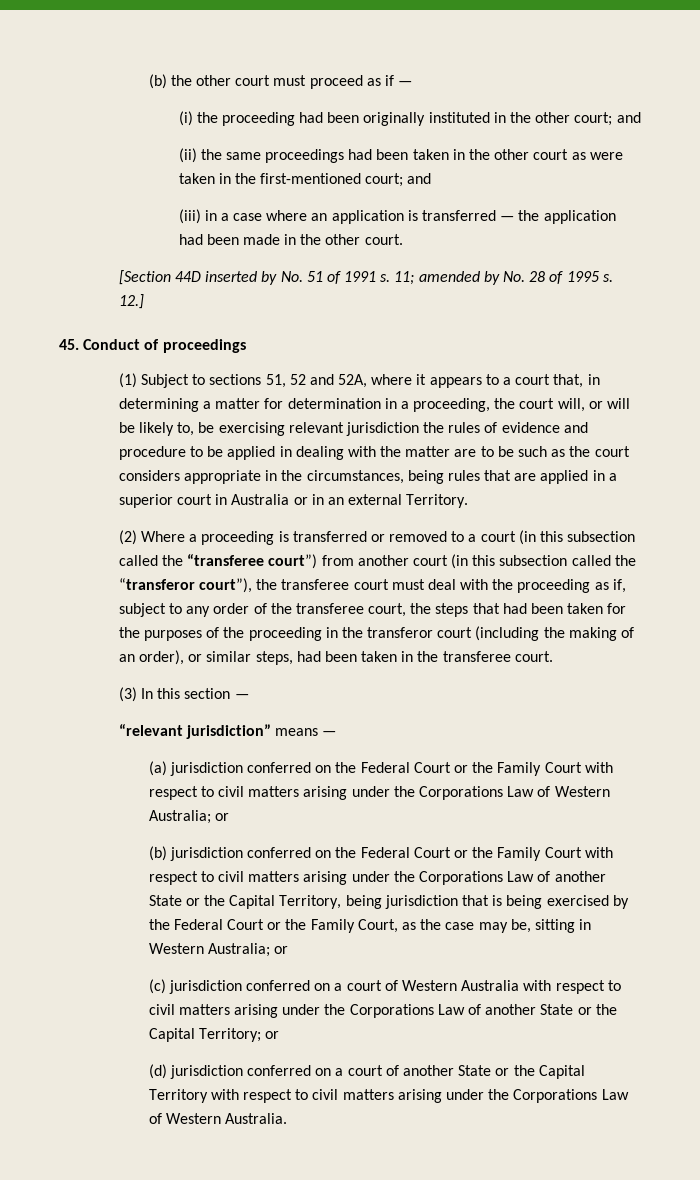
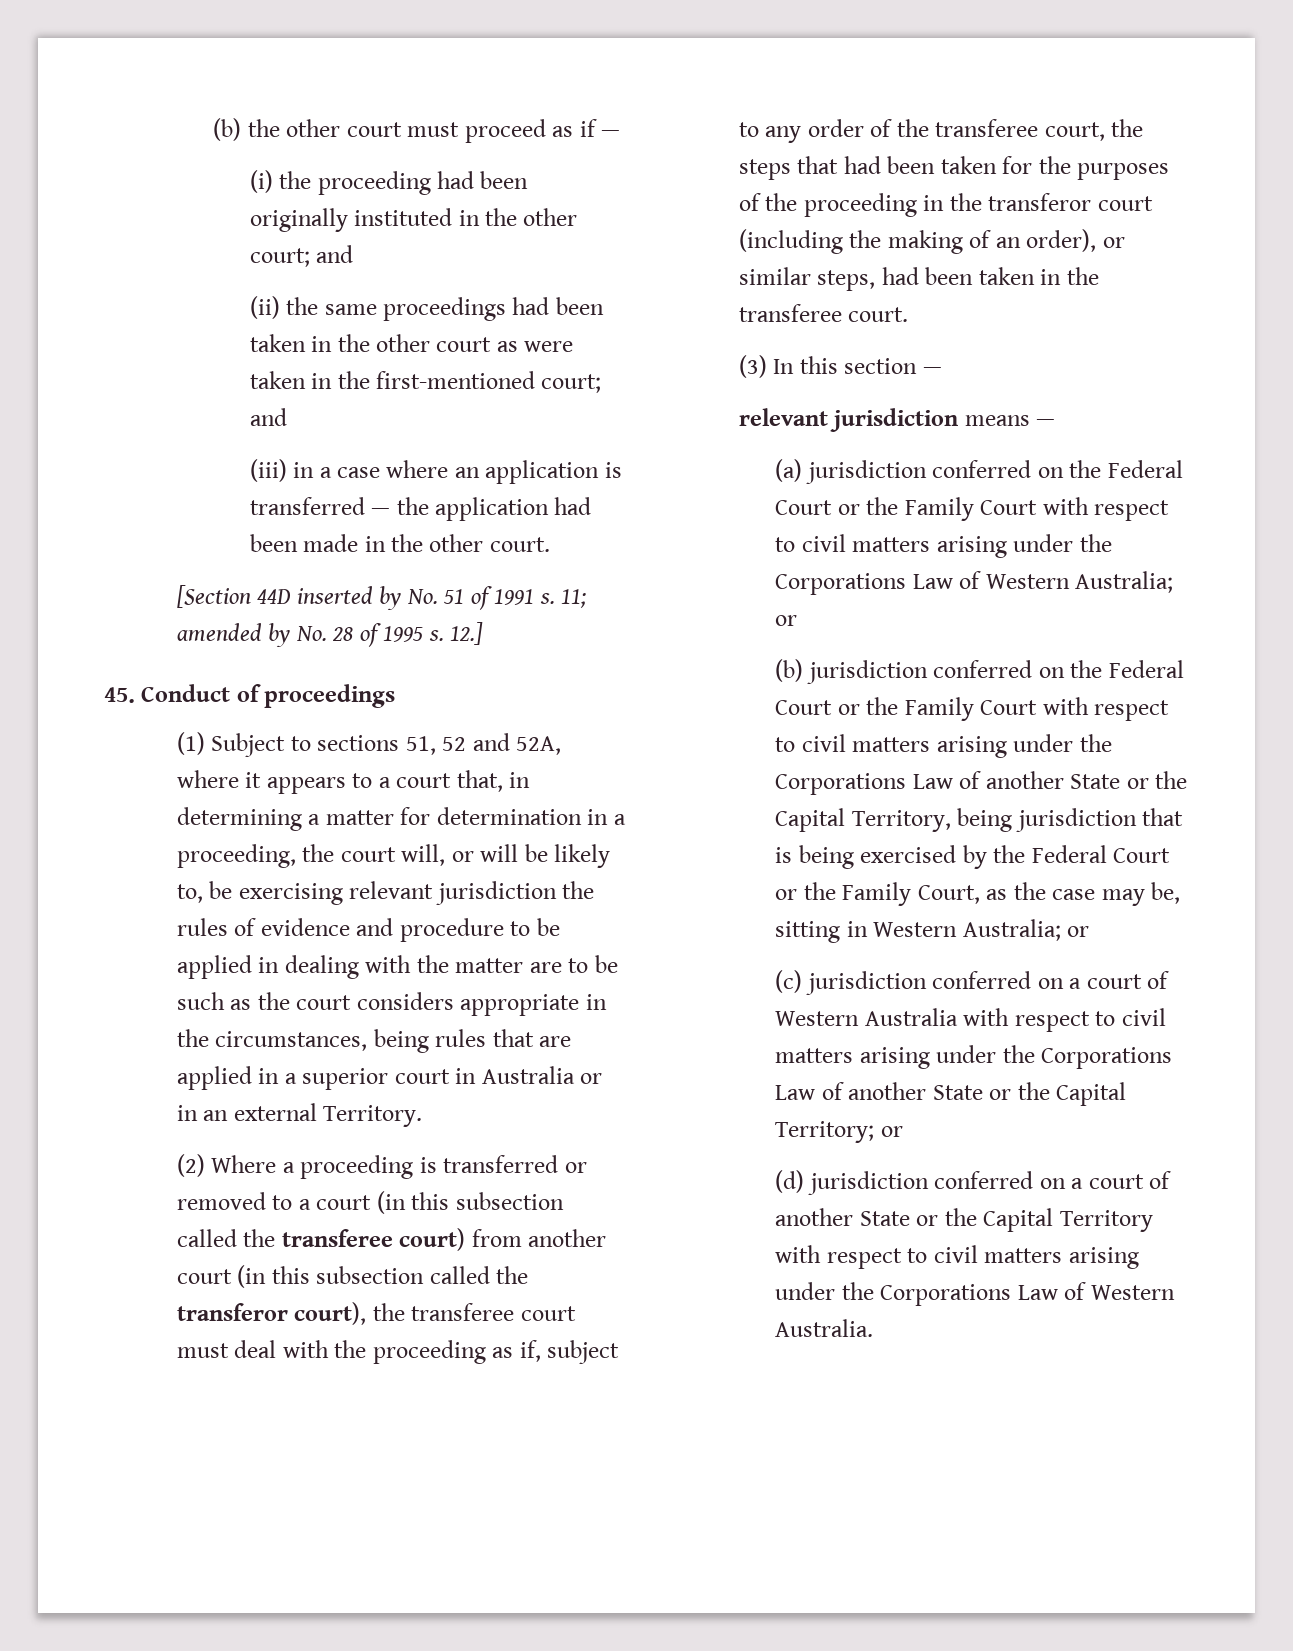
[187,554,318,569] “transferee court”) -> [281,1228,466,1251] transferee court)
[118,578,252,593] “transferor court”), -> [176,1302,367,1325] transferor court),
[118,724,271,739] “relevant jurisdiction” -> [738,408,959,432] relevant jurisdiction

